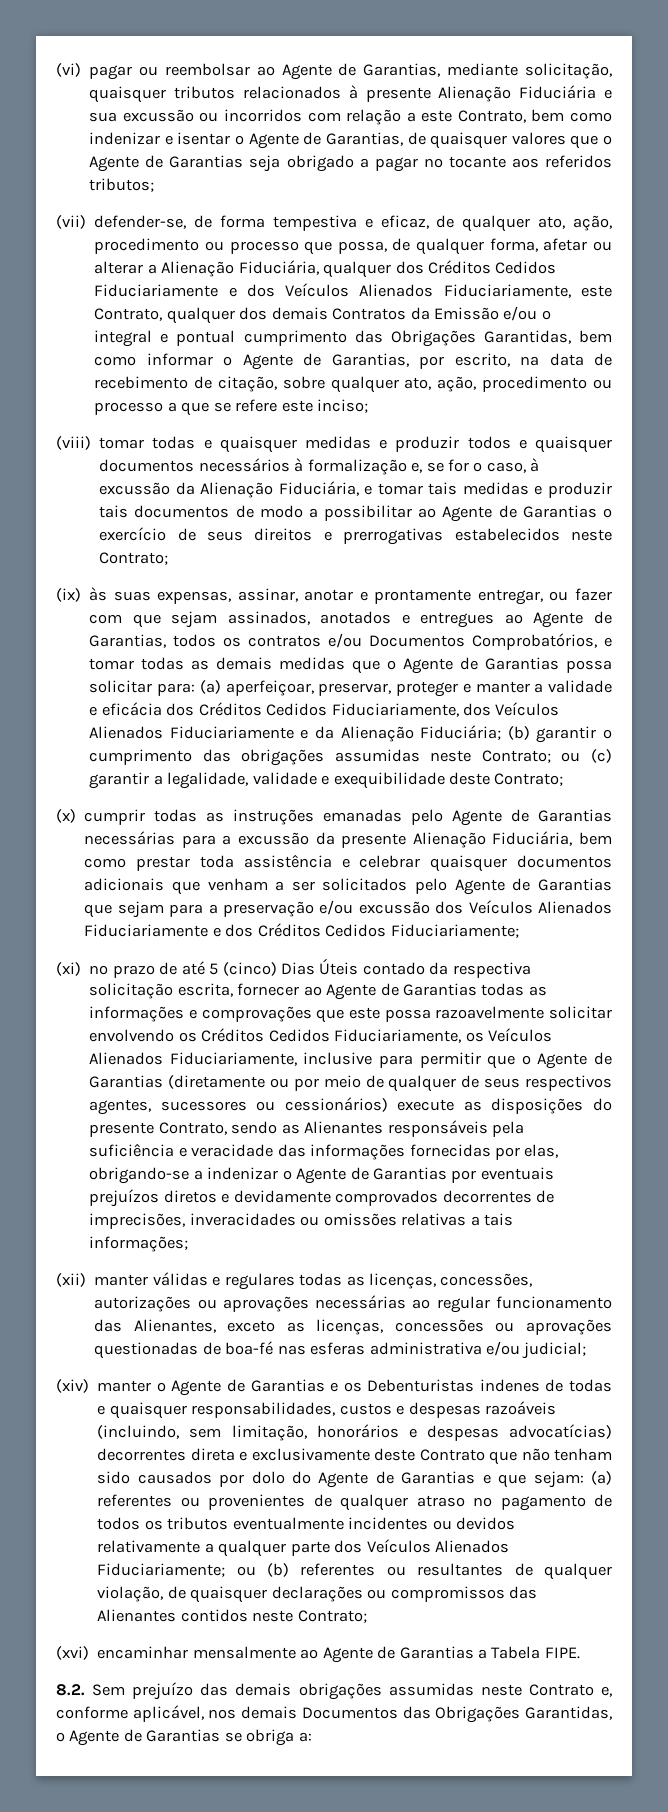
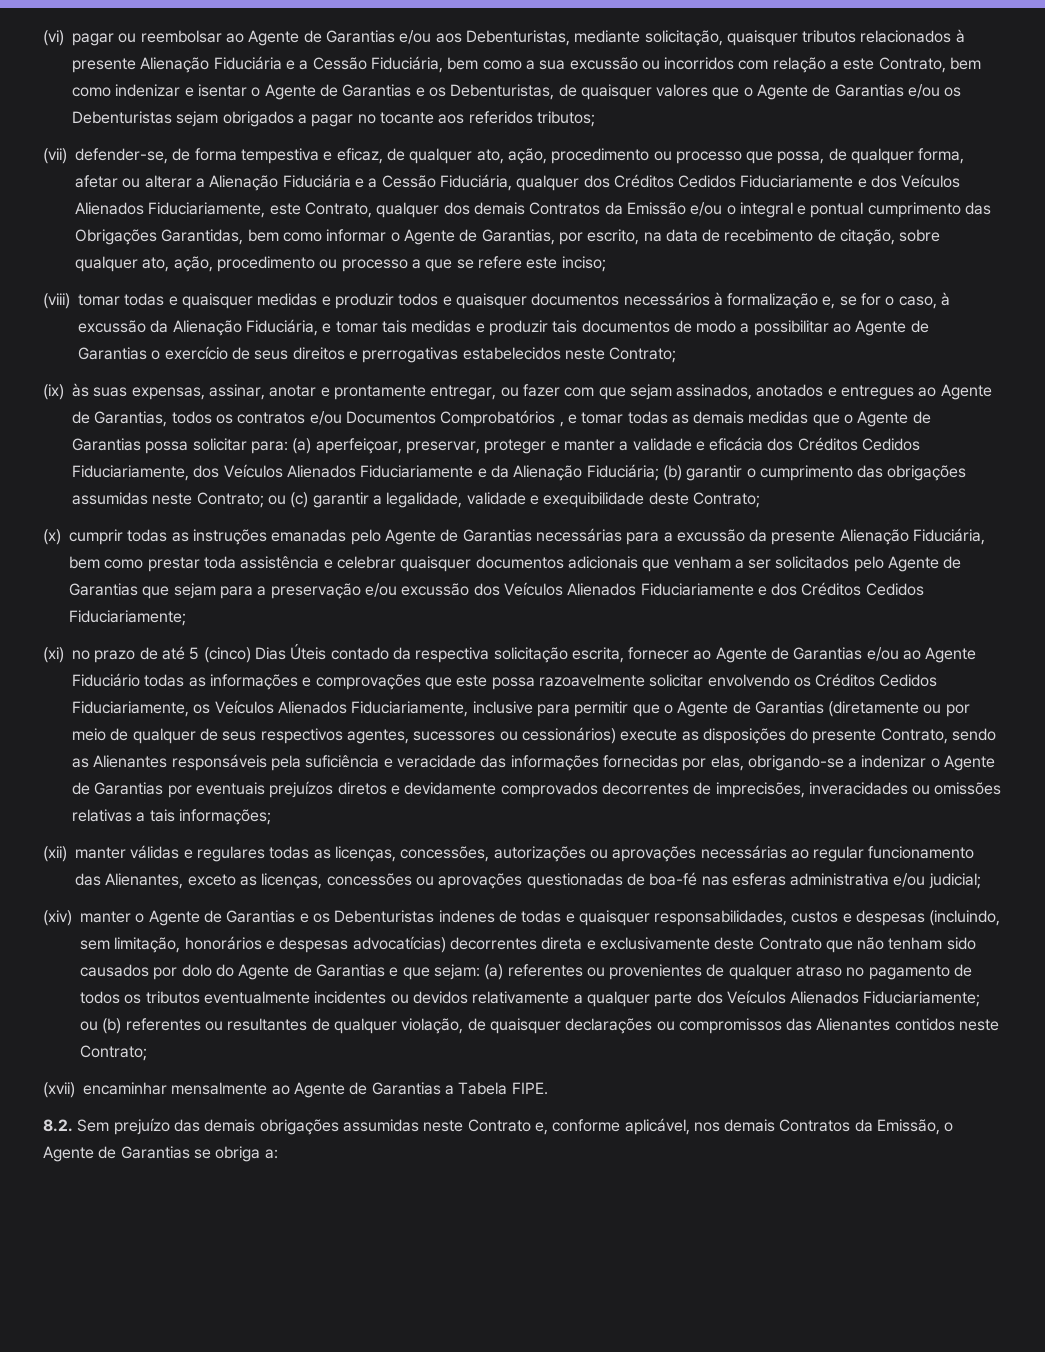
[363,63,441,77] Garantias, -> [325,30,570,46] Garantias e/ou aos Debenturistas,
(612, 94) none -> [299,56,535,73] a Cessão Fiduciária, bem como a
[325,132,403,146] Garantias, -> [342,84,555,100] Garantias e os Debenturistas,
[249,155,354,172] seja obrigado -> [908,84,962,98] [72,111,294,127] e/ou os Debenturistas sejam obrigados
(235, 269) none -> [282,174,436,188] Fiduciária e a Cessão
[472,633,598,650] Comprobatórios, -> [440,410,564,427] Comprobatórios ,
(477, 989) none -> [866,647,977,663] [72,673,140,687] e/ou ao Agente Fiduciário
[484,1401,556,1415] razoáveis -> (926, 918) none
[56,1646,89,1660] (xvi) -> [43,1082,75,1098] (xvii)
[301,1706,612,1723] Documentos das Obrigações Garantidas, -> [779,1119,941,1135] Contratos da Emissão,

